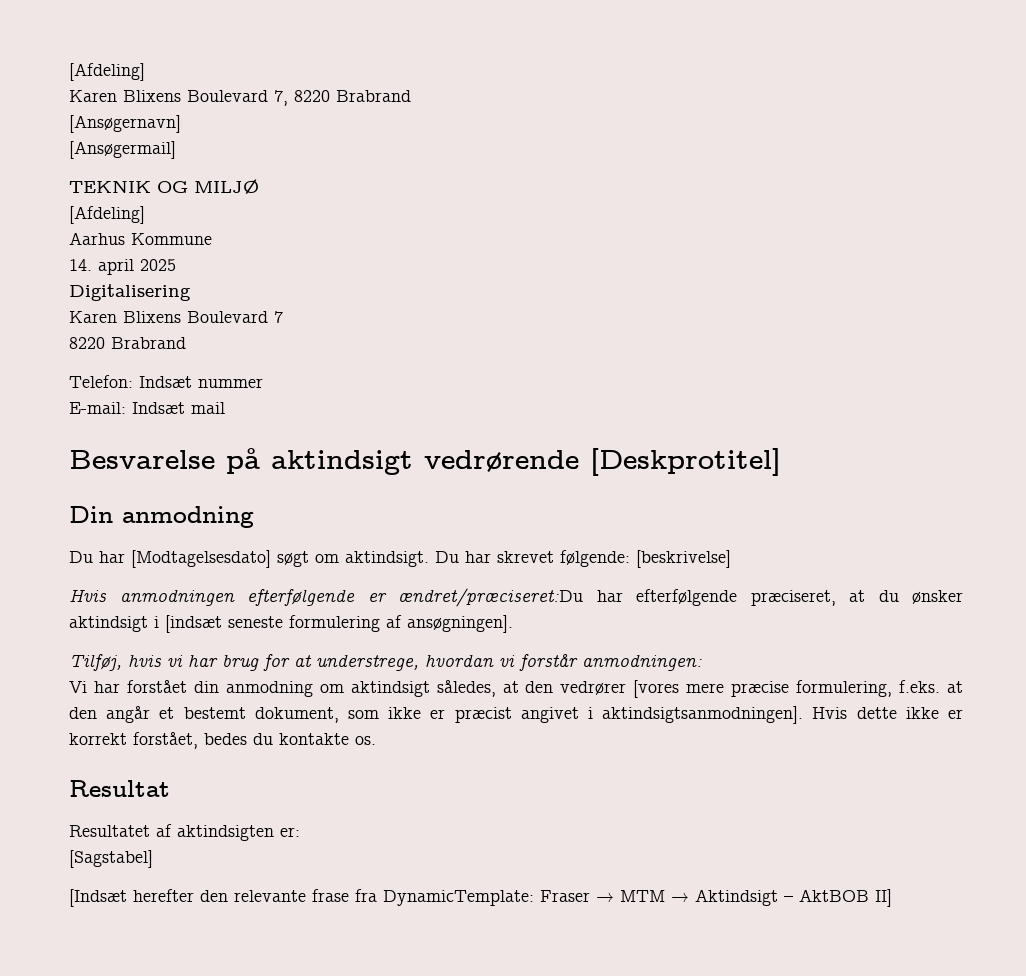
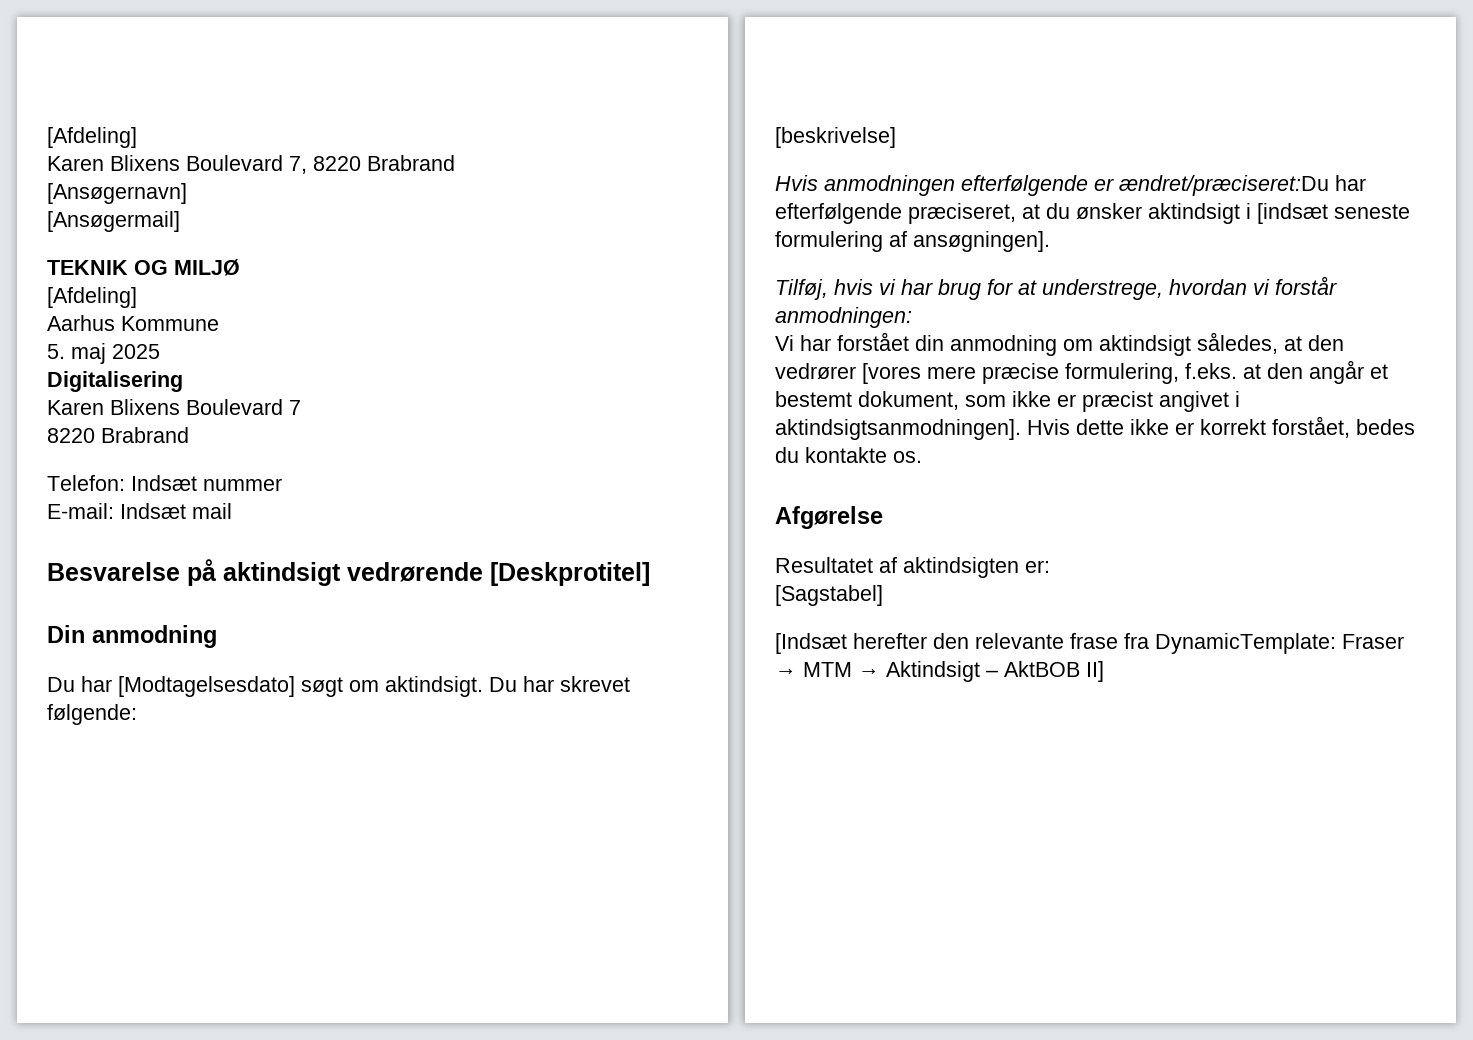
[69,259,134,275] 14. april -> [47,343,106,364] 5. maj
(630, 558) none -> (137, 714) //
[69,780,170,797] Resultat -> [775,506,883,529] Afgørelse

